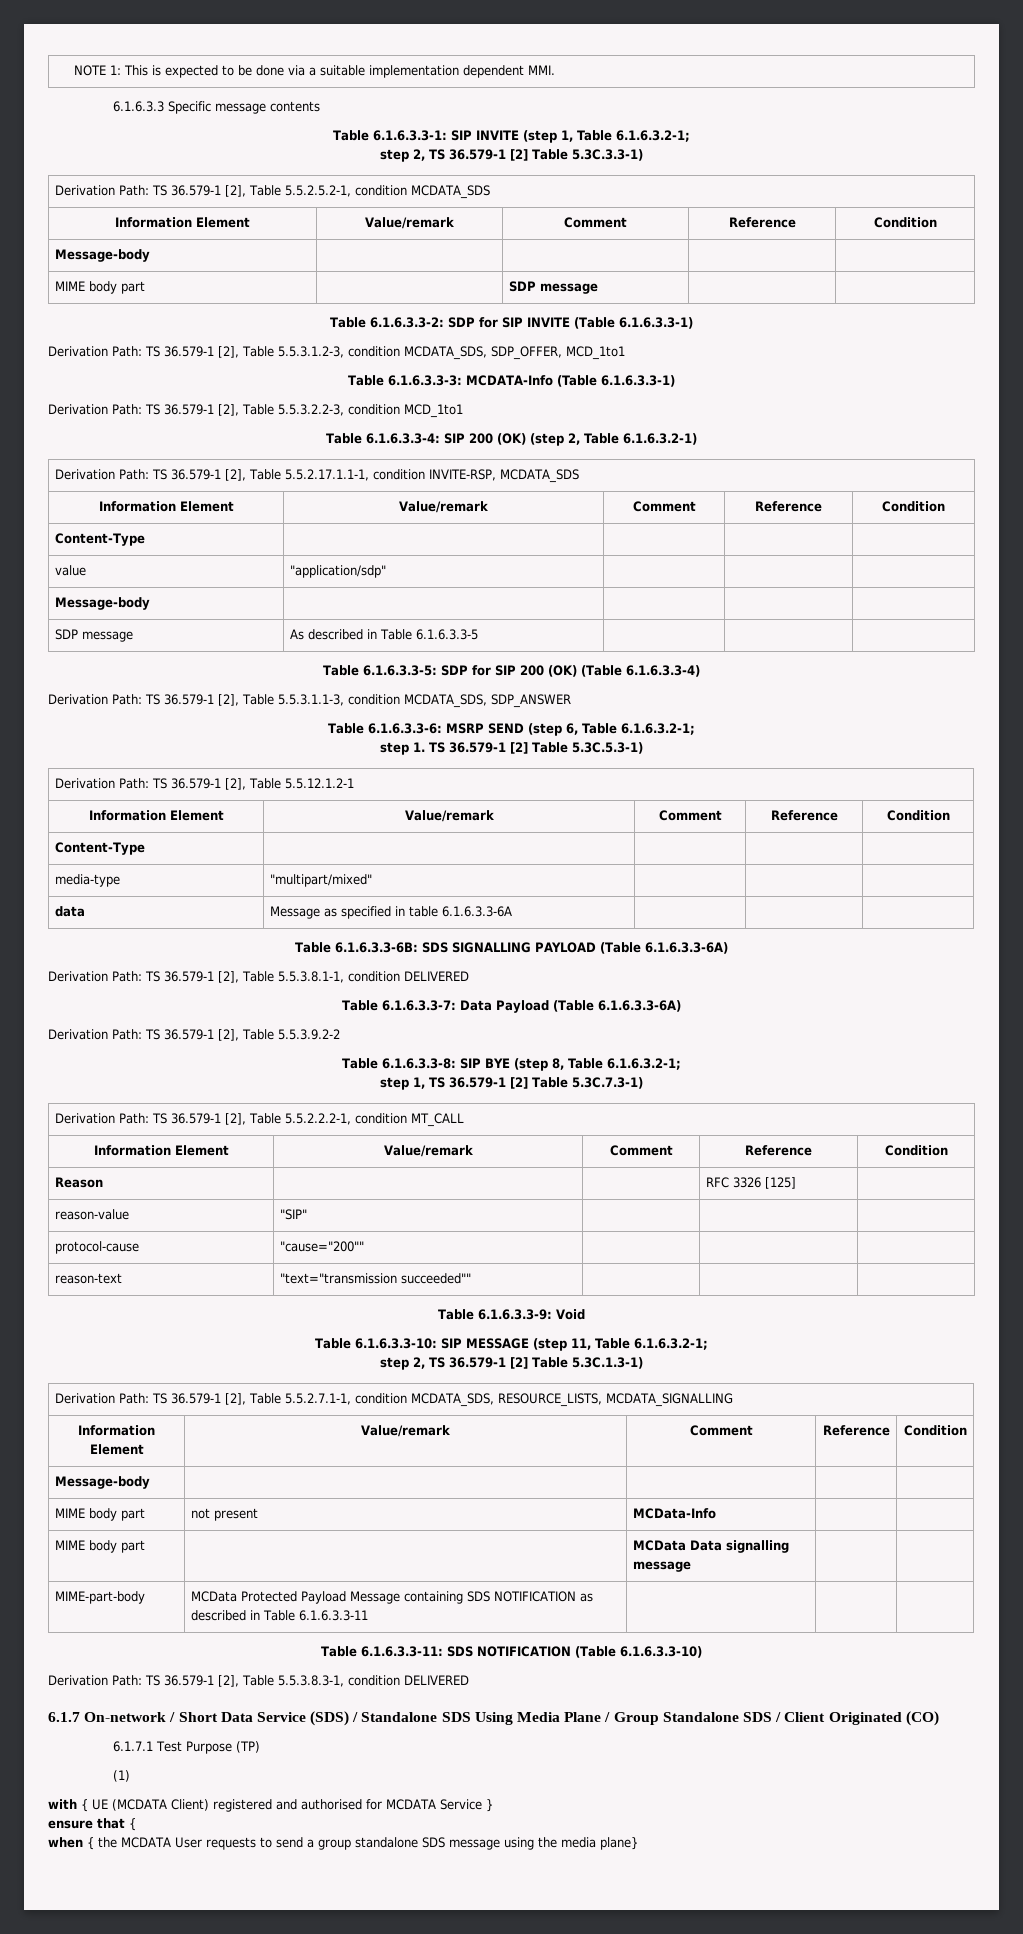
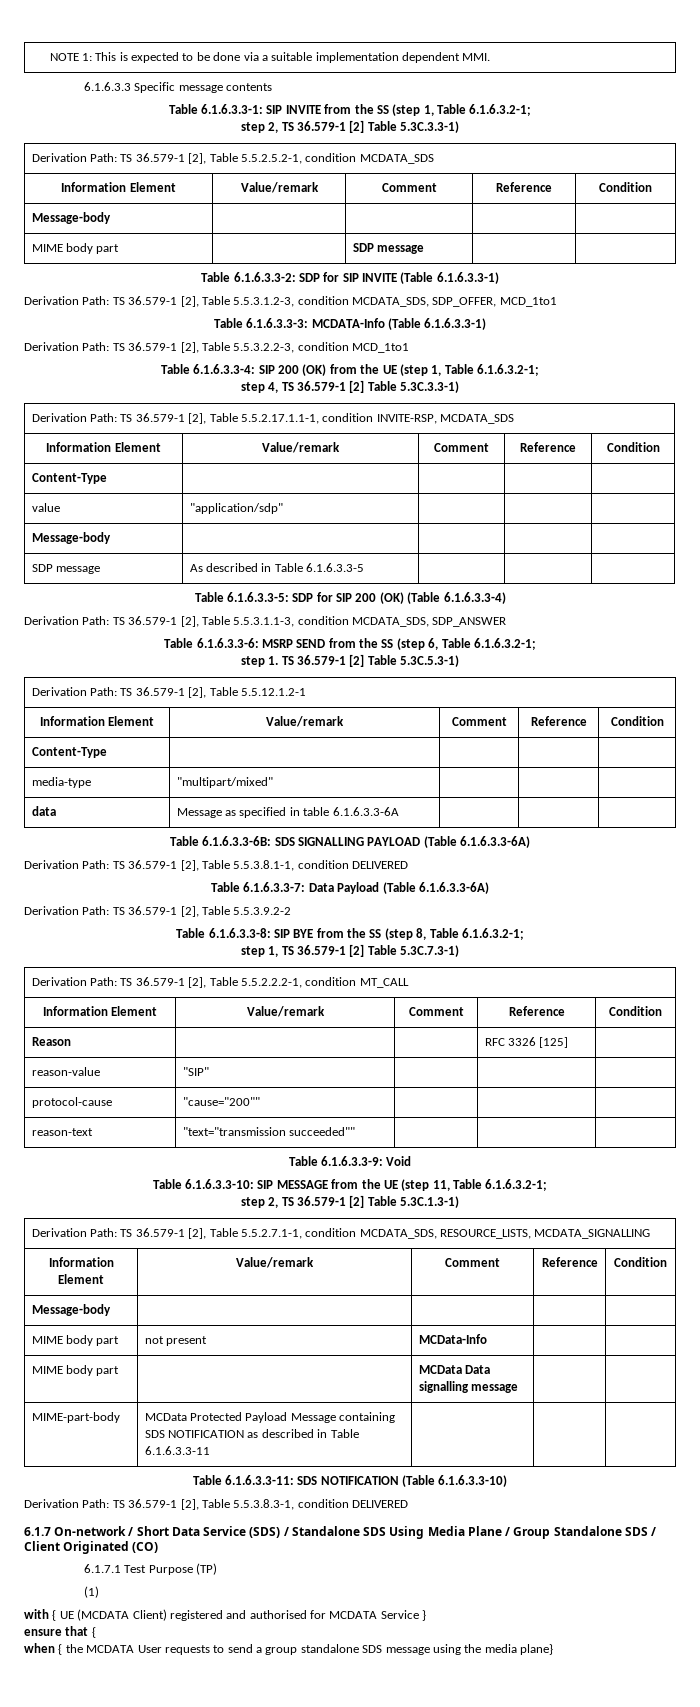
(519, 135) none -> [324,104,389,114] from the SS
[529,433,698,446] (step 2, Table 6.1.6.3.2-1) -> [329,364,540,376] [240,380,460,393] from the UE (step 1, Table 6.1.6.3.2-1; // step 4, TS 36.579-1 [2] Table 5.3C.3.3-1)
(524, 728) none -> [328,638,394,648] from the SS
(510, 1063) none -> [316,928,382,938] from the SS
(529, 1343) none -> [331,1179,398,1189] from the UE

